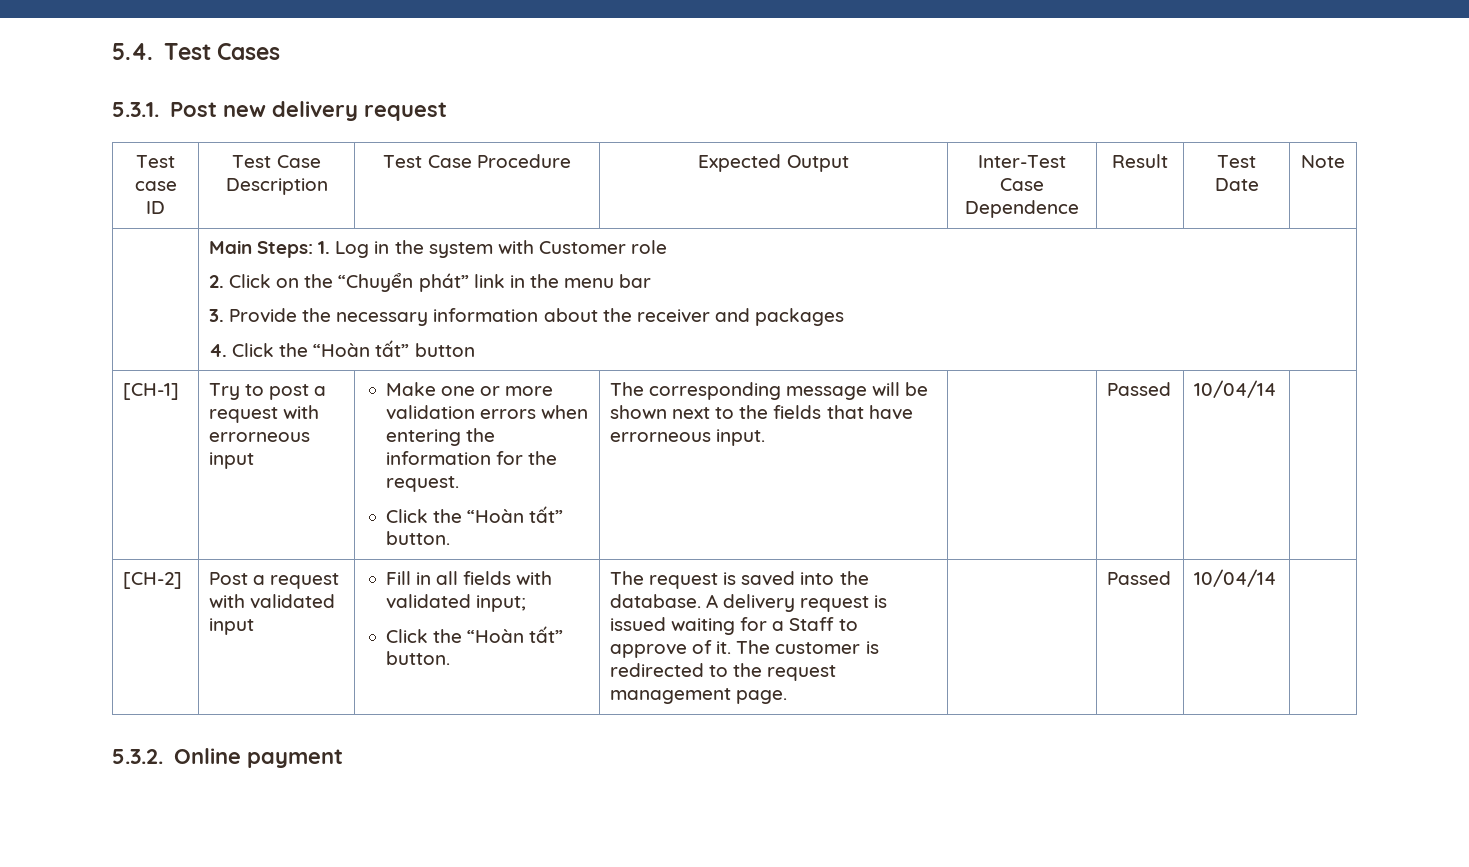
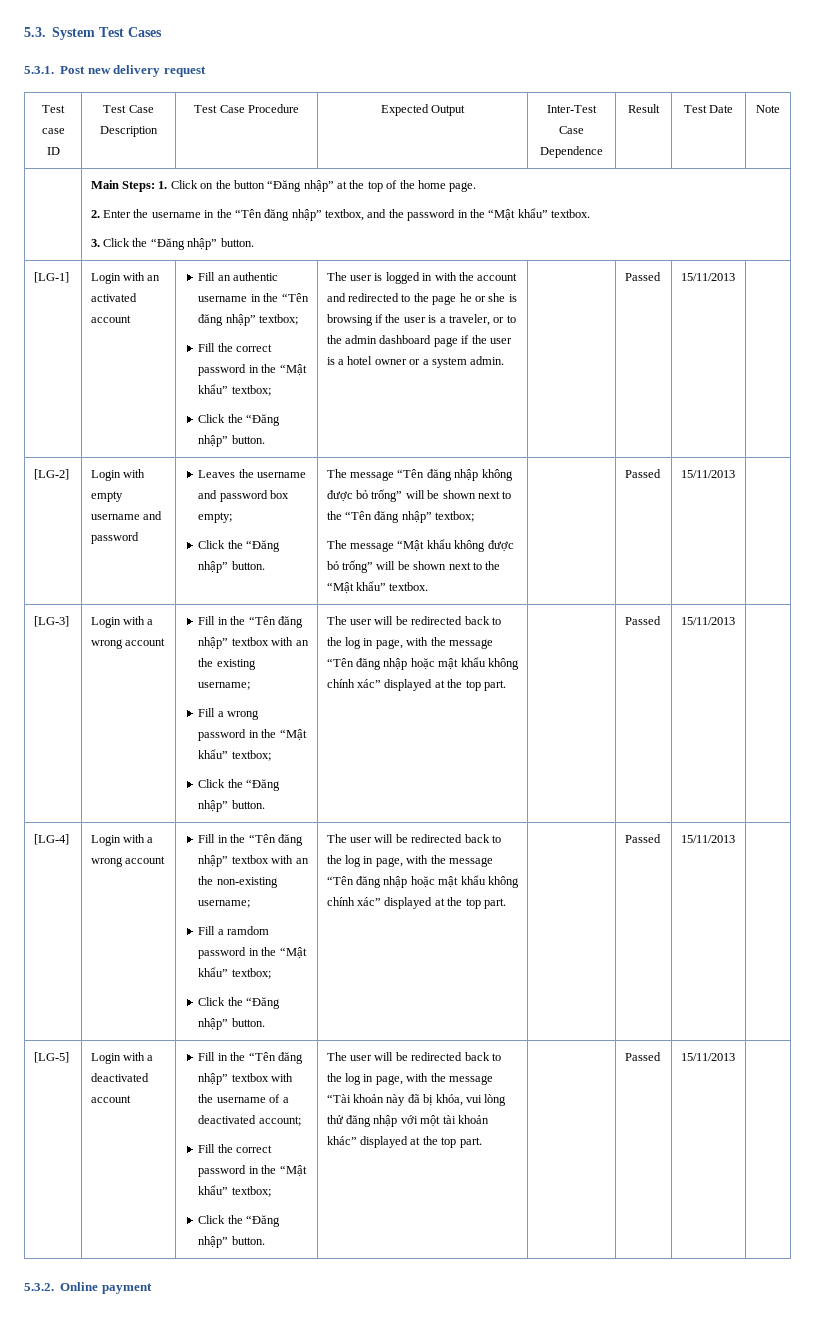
[112,43,153,60] 5.4. -> [24,27,96,40] 5.3. System
[335,240,668,258] [208,273,652,292] [208,308,845,326] [208,340,475,357] [122,383,179,400] [208,383,327,400] [208,405,320,423] [208,432,310,442] [208,452,254,469] [385,382,554,396] [385,405,589,420] [385,428,495,446] [385,451,558,465] [385,476,459,492] [385,506,564,523] [385,531,450,545] [609,382,929,400] [609,405,913,420] [609,429,766,446] [1106,382,1171,396] [1193,380,1276,398] [122,572,182,589] [208,572,340,589] [208,594,336,609] [208,618,254,635] [385,571,553,585] [385,594,526,612] [385,626,564,643] [385,651,450,665] [609,571,869,589] [609,594,888,612] [609,617,858,635] [609,640,879,658] [609,663,837,681] [609,688,788,704] [1106,571,1171,585] [1193,569,1276,587] Log in the system with Customer role // 2. Click on the “Chuyển phát” link in the menu bar // 3. Provide the necessary information about the receiver and packages // 4. Click the “Hoàn tất” button // [CH-1] | Try to post a request with errorneous input | Make one or more validation errors when entering the information for the request. // Click the “Hoàn tất” button. | The corresponding message will be shown next to the fields that have errorneous input. | | Passed | 10/04/14 | // [CH-2] | Post a request with validated input | Fill in all fields with validated input; // Click the “Hoàn tất” button. | The request is saved into the database. A delivery request is issued waiting for a Staff to approve of it. The customer is redirected to the request management page. | | Passed | 10/04/14 -> [170,180,477,192] [90,208,591,221] [90,238,254,250] [33,272,69,283] [90,272,161,284] [90,293,137,302] [90,315,131,323] [198,272,279,281] [198,293,309,302] [198,314,299,326] [198,343,273,352] [198,364,307,376] [198,384,271,396] [198,414,281,426] [198,435,265,447] [326,272,518,284] [326,293,517,305] [326,314,516,326] [326,335,512,347] [326,356,505,368] [624,272,661,281] [680,273,735,281] [33,469,69,480] [90,469,146,481] [90,491,123,502] [90,511,163,520] [90,532,139,544] [198,469,307,478] [198,490,290,502] [198,512,233,523] [198,540,281,552] [198,561,265,573] [326,469,513,481] [326,489,512,502] [326,511,475,523] [326,539,514,552] [326,560,501,573] [326,581,429,594] [624,469,661,478] [680,470,735,478] [33,616,69,627] [90,616,154,628] [90,638,166,649] [198,616,303,628] [198,637,309,649] [198,658,256,670] [198,682,251,690] [198,708,260,720] [198,729,307,741] [198,749,271,761] [198,779,281,791] [198,800,265,812] [326,616,501,625] [326,637,493,649] [326,657,519,670] [326,679,506,691] [624,616,661,625] [680,617,735,625] [33,834,69,845] [90,834,154,846] [90,856,166,867] [198,834,303,846] [198,855,309,867] [198,876,278,888] [198,900,251,908] [198,926,270,935] [198,947,307,959] [198,967,271,979] [198,997,281,1009] [198,1018,265,1030] [326,834,501,843] [326,855,493,867] [326,875,519,888] [326,897,506,909] [624,834,661,843] [680,835,735,843] [33,1052,69,1063] [90,1052,154,1064] [90,1073,149,1082] [90,1095,131,1103] [198,1052,303,1064] [198,1073,294,1085] [198,1094,289,1103] [198,1115,301,1126] [198,1144,273,1153] [198,1165,307,1177] [198,1185,271,1197] [198,1215,281,1227] [198,1236,265,1248] [326,1052,501,1061] [326,1073,493,1085] [326,1094,507,1106] [326,1115,489,1127] [326,1136,482,1148] [624,1052,661,1061] [680,1053,735,1061] Click on the button “Đăng nhập” at the top of the home page. // 2. Enter the username in the “Tên đăng nhập” textbox, and the password in the “Mật khẩu” textbox. // 3. Click the “Đăng nhập” button. // [LG-1] | Login with an activated account | Fill an authentic username in the “Tên đăng nhập” textbox; // Fill the correct password in the “Mật khẩu” textbox; // Click the “Đăng nhập” button. | The user is logged in with the account and redirected to the page he or she is browsing if the user is a traveler, or to the admin dashboard page if the user is a hotel owner or a system admin. | | Passed | 15/11/2013 | // [LG-2] | Login with empty username and password | Leaves the username and password box empty; // Click the “Đăng nhập” button. | The message “Tên đăng nhập không được bỏ trống” will be shown next to the “Tên đăng nhập” textbox; // The message “Mật khẩu không được bỏ trống” will be shown next to the “Mật khẩu” textbox. | | Passed | 15/11/2013 | // [LG-3] | Login with a wrong account | Fill in the “Tên đăng nhập” textbox with an the existing username; // Fill a wrong password in the “Mật khẩu” textbox; // Click the “Đăng nhập” button. | The user will be redirected back to the log in page, with the message “Tên đăng nhập hoặc mật khẩu không chính xác” displayed at the top part. | | Passed | 15/11/2013 | // [LG-4] | Login with a wrong account | Fill in the “Tên đăng nhập” textbox with an the non-existing username; // Fill a ramdom password in the “Mật khẩu” textbox; // Click the “Đăng nhập” button. | The user will be redirected back to the log in page, with the message “Tên đăng nhập hoặc mật khẩu không chính xác” displayed at the top part. | | Passed | 15/11/2013 | // [LG-5] | Login with a deactivated account | Fill in the “Tên đăng nhập” textbox with the username of a deactivated account; // Fill the correct password in the “Mật khẩu” textbox; // Click the “Đăng nhập” button. | The user will be redirected back to the log in page, with the message “Tài khoản này đã bị khóa, vui lòng thử đăng nhập với một tài khoản khác” displayed at the top part. | | Passed | 15/11/2013

